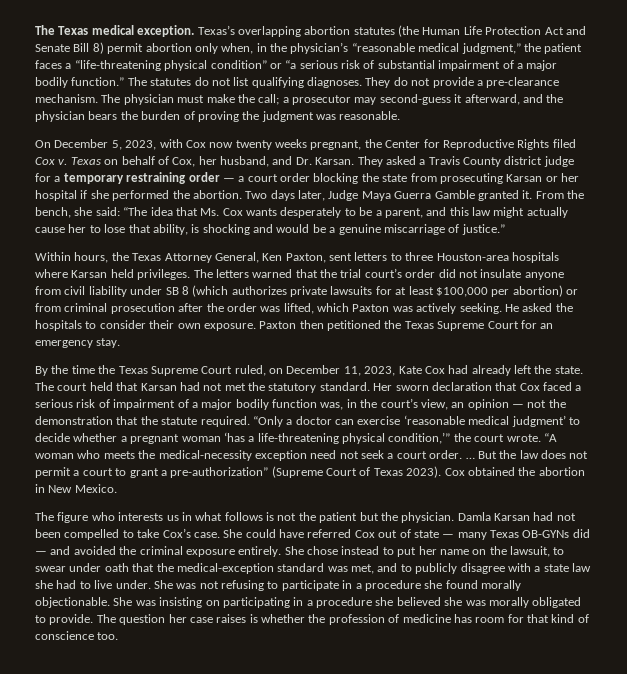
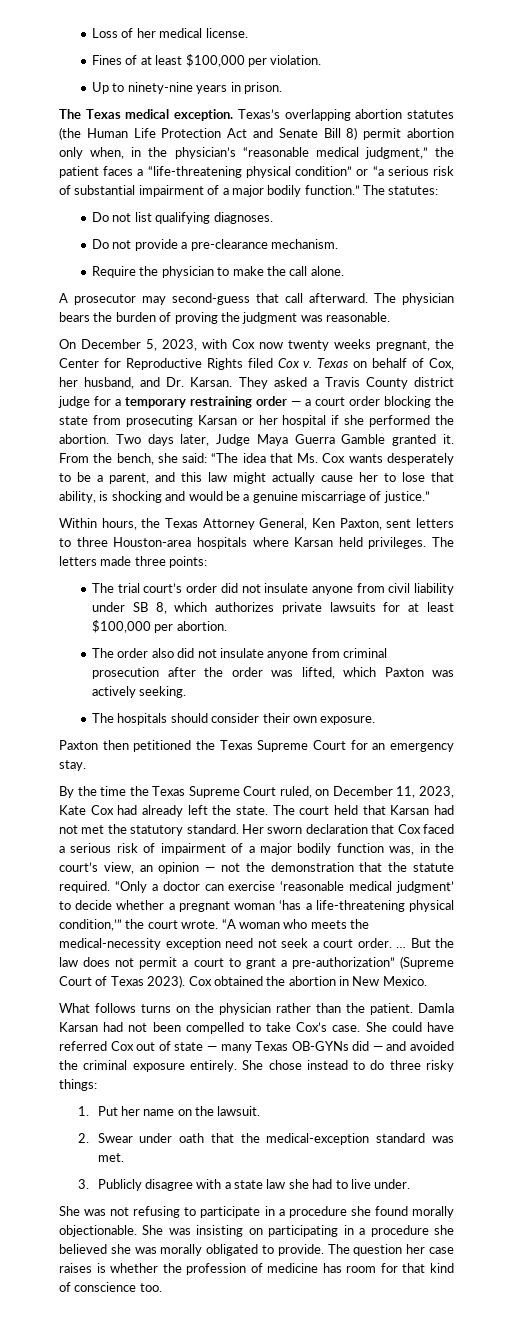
(35, 30) none -> [91,28,248,38] [91,54,322,67] [91,82,282,94] Loss of her medical license. // Fines of at least $100,000 per violation. // Up to ninety-nine years in prison. //
[150,77,209,86] statutes do -> [388,186,439,195] [91,212,109,222] statutes: // Do
[365,77,408,88] They do -> [91,239,109,249] // Do
[101,94,564,105] The physician must make the call; a prosecutor may second-guess it afterward, and the -> [91,266,344,278] [59,293,396,305] // Require the physician to make the call alone. // A prosecutor may second-guess that call afterward. The
[252,269,337,278] warned that the -> [100,556,208,568] [91,583,114,593] made three points: // The
[181,285,229,297] 8 (which -> [155,602,208,614] 8, which
[512,285,578,297] abortion) or -> [176,621,227,631] [91,648,309,660] abortion. // The order also did not insulate anyone
[504,303,573,312] [35,320,97,331] He asked the hospitals to -> [91,713,208,725] // The hospitals should
(256, 327) none -> (376, 720) //
[35,512,455,523] The figure who interests us in what follows is not the patient but the physician. -> [59,1003,413,1015] What follows turns on the physician rather than the patient.
[397,547,417,557] put -> [370,1060,455,1072] [59,1079,97,1091] [78,1106,118,1116] do three risky things: // 1. Put
[510,546,565,557] [35,566,66,572] lawsuit, to swear -> [217,1106,261,1116] [78,1133,133,1143] lawsuit. // 2. Swear
[351,563,458,574] met, and to publicly -> [97,1153,124,1162] [78,1179,142,1191] met. // 3. Publicly
(151, 584) none -> (411, 1184) //

